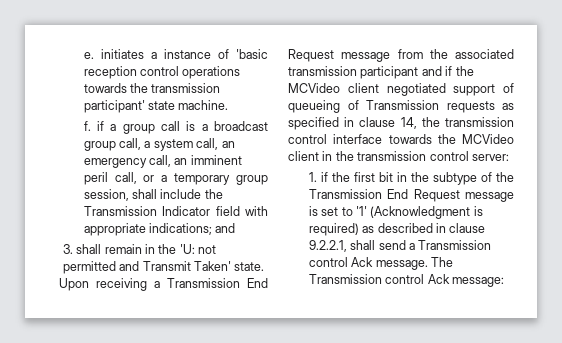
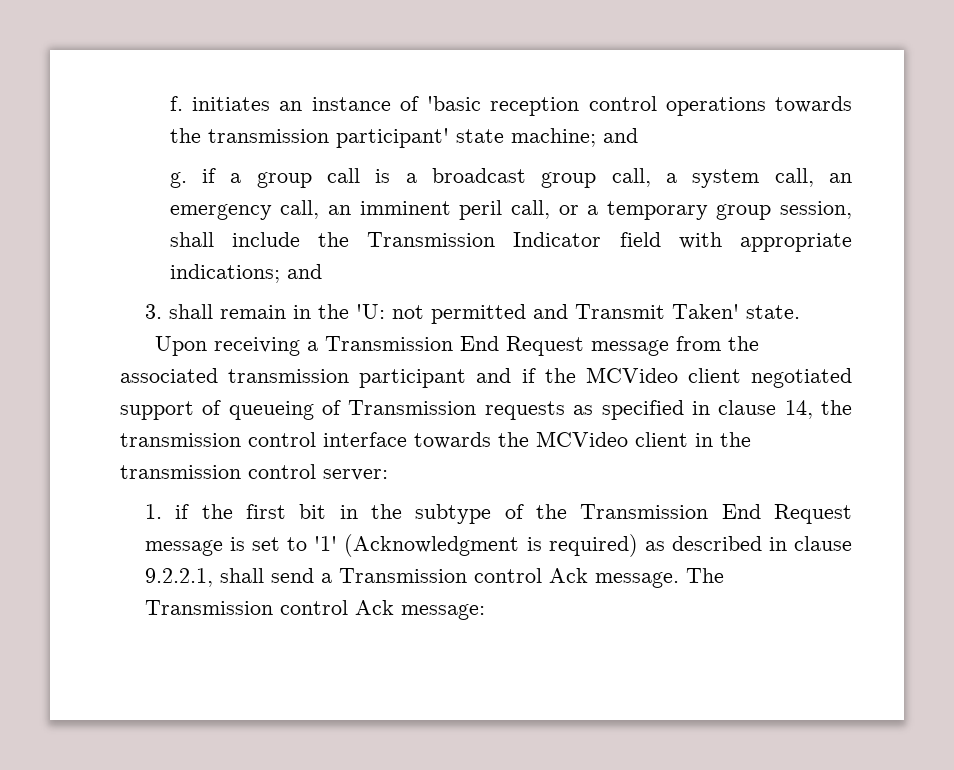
[83,49,157,59] e. initiates a -> [169,96,303,111] f. initiates an
[178,100,229,110] [83,121,91,131] machine. // f. -> [510,128,638,147] [169,172,187,188] machine; and // g.

